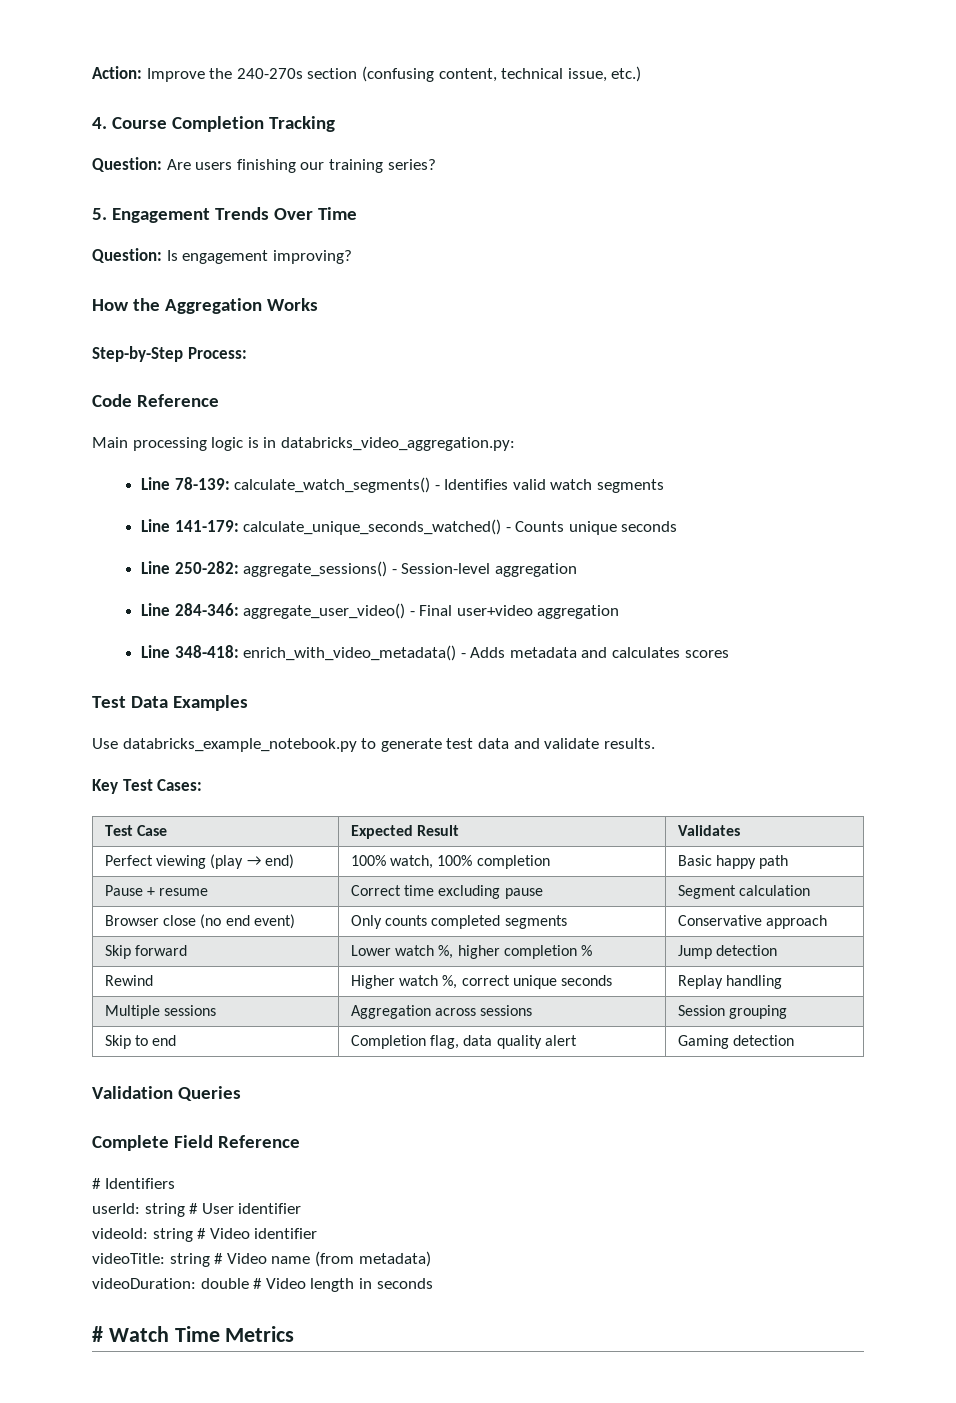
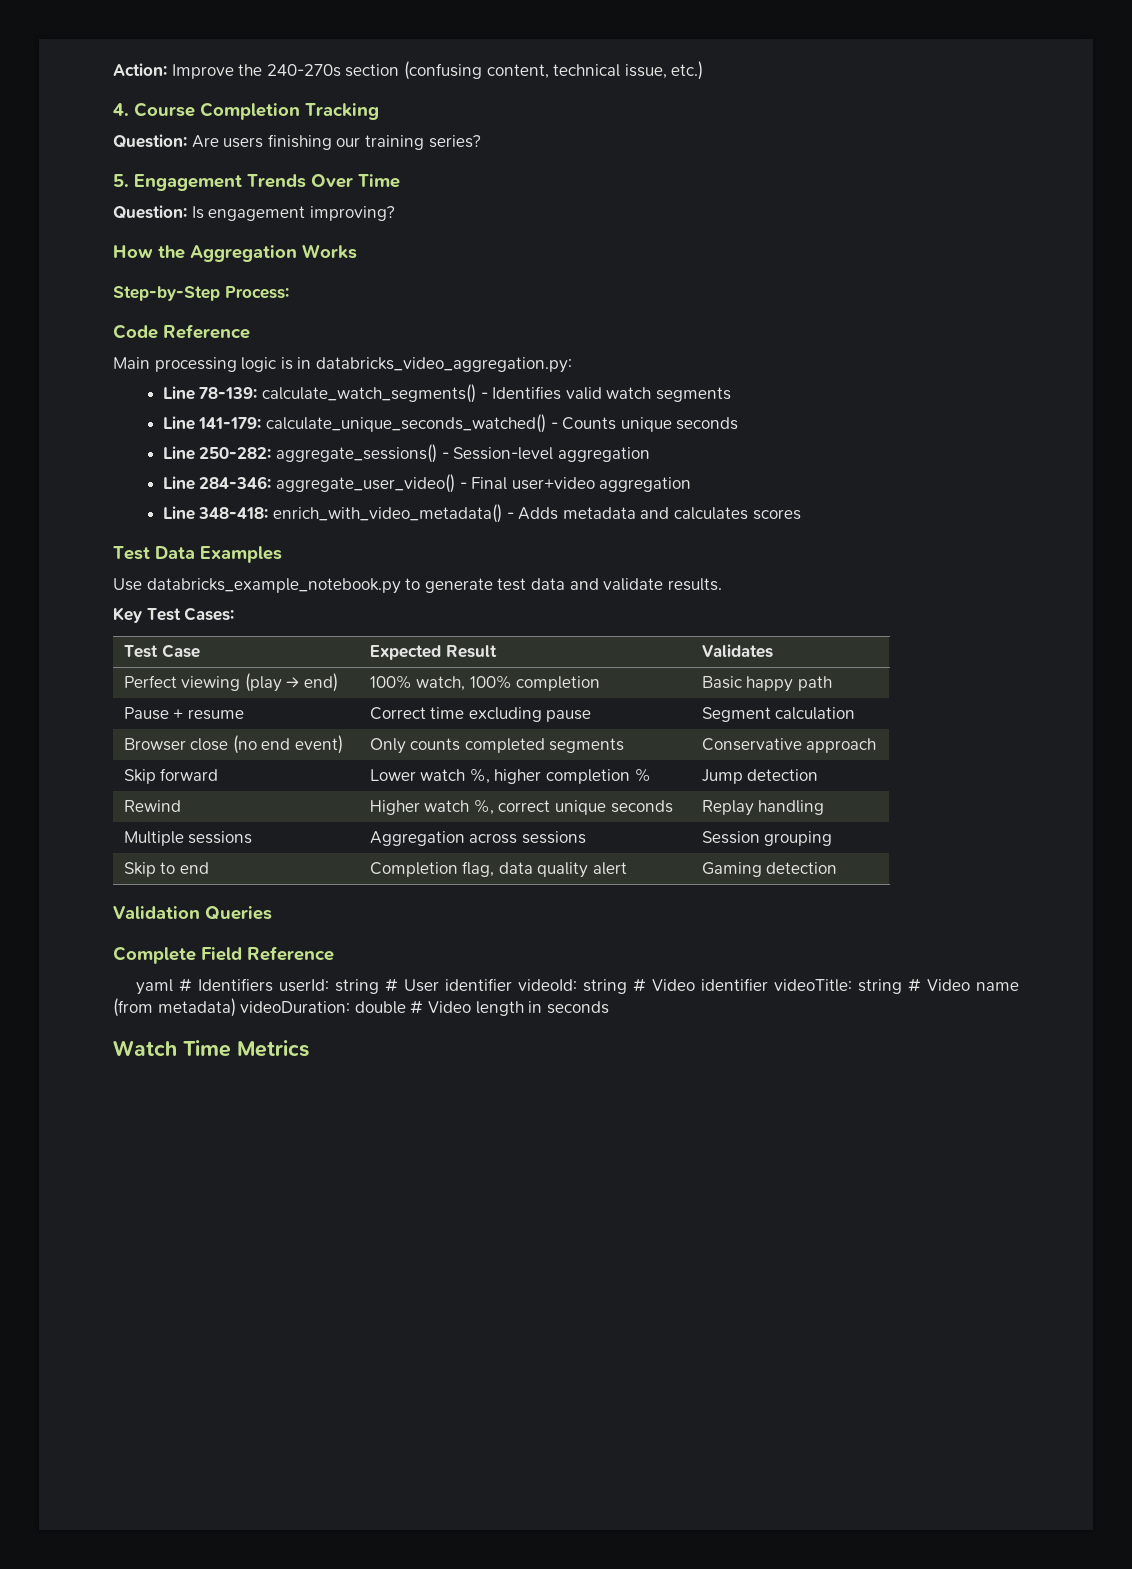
(300, 1141) none -> [136,979,174,995] yaml
(175, 1183) // -> (274, 985) none
(302, 1208) // -> (513, 984) none
(318, 1233) // -> (769, 984) none
(431, 1259) // -> (236, 1007) none
[92,1326,103,1342] # -> (609, 1007) none

